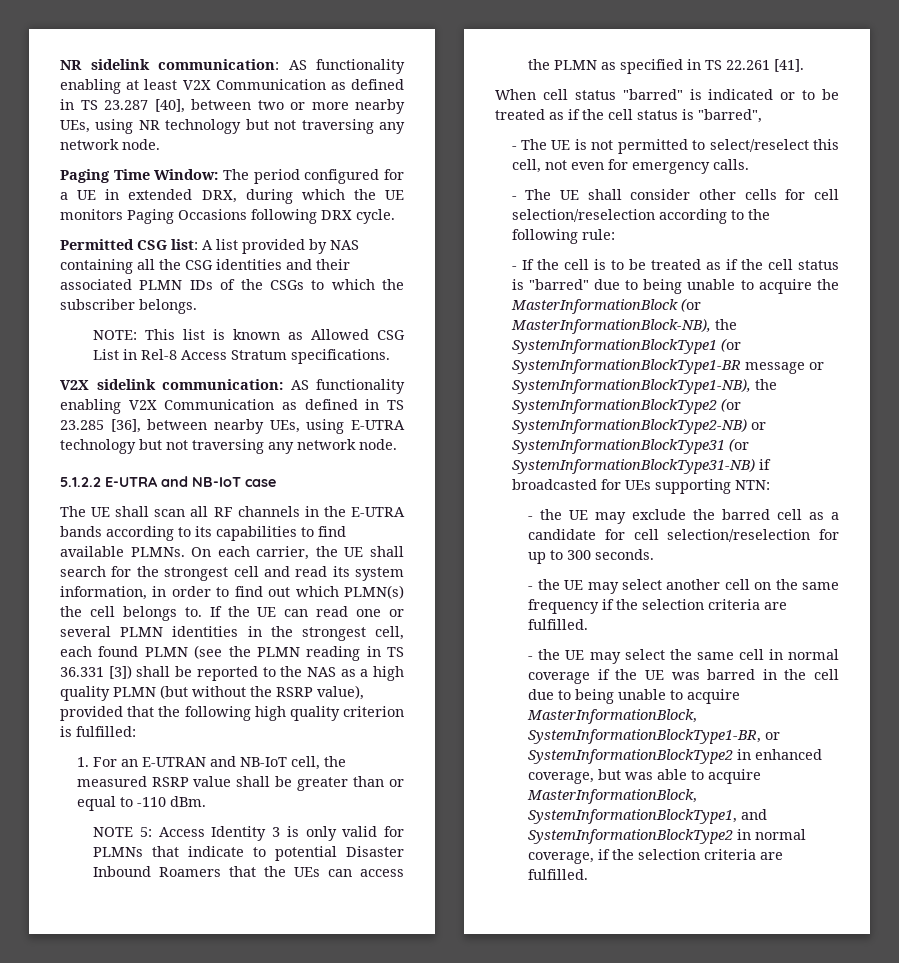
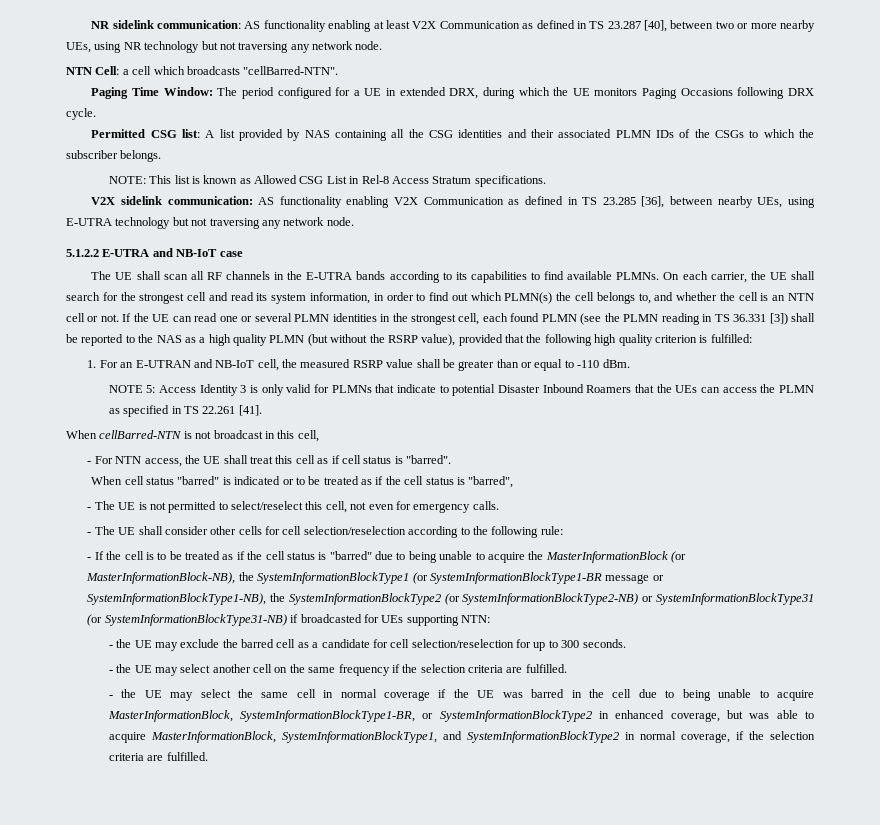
(160, 144) none -> [66,66,339,75] // NTN Cell: a cell which broadcasts "cellBarred-NTN".
[184,607,202,617] to. -> [638,292,815,304] [66,313,119,322] to, and whether the cell is an NTN cell or not.
(805, 65) none -> [66,430,319,442] [87,455,452,467] // When cellBarred-NTN is not broadcast in this cell, // - For NTN access, the UE shall treat this cell as if cell status is "barred".

